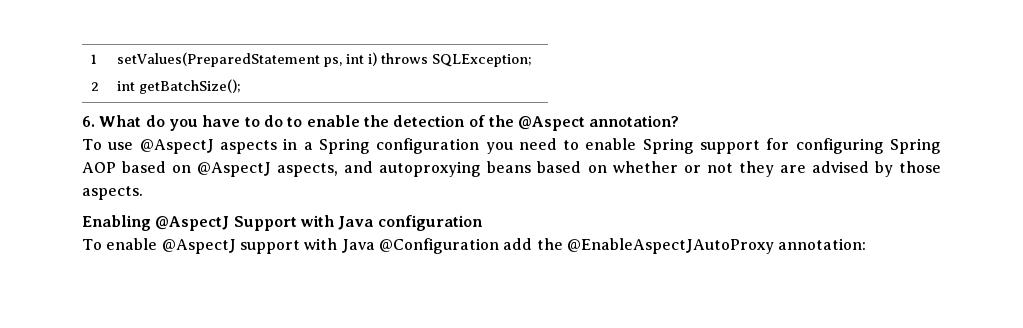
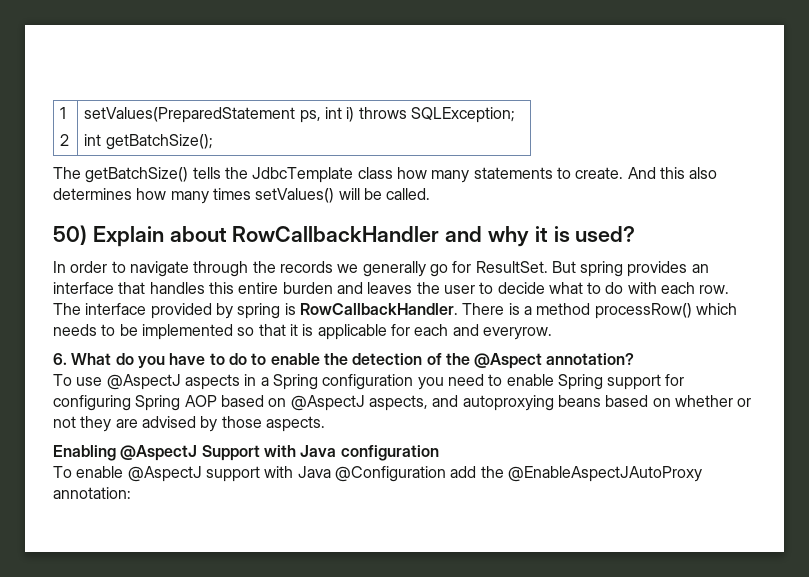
(241, 86) none -> [53,167,718,183] [53,188,431,204] [53,225,636,247] [53,261,709,277] [53,282,730,294] [53,303,737,319] [53,324,552,340] // The getBatchSize() tells the JdbcTemplate class how many statements to create. And this also determines how many times setValues() will be called. // 50) Explain about RowCallbackHandler and why it is used? // In order to navigate through the records we generally go for ResultSet. But spring provides an interface that handles this entire burden and leaves the user to decide what to do with each row. The interface provided by spring is RowCallbackHandler. There is a method processRow() which needs to be implemented so that it is applicable for each and everyrow.

